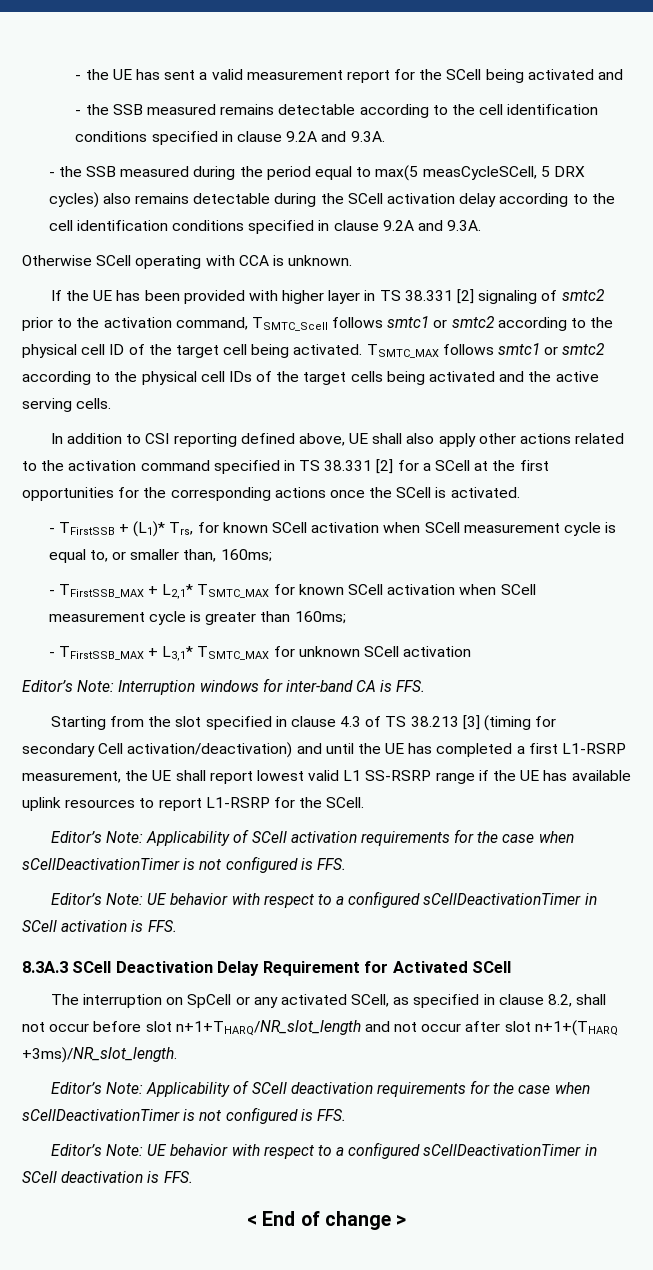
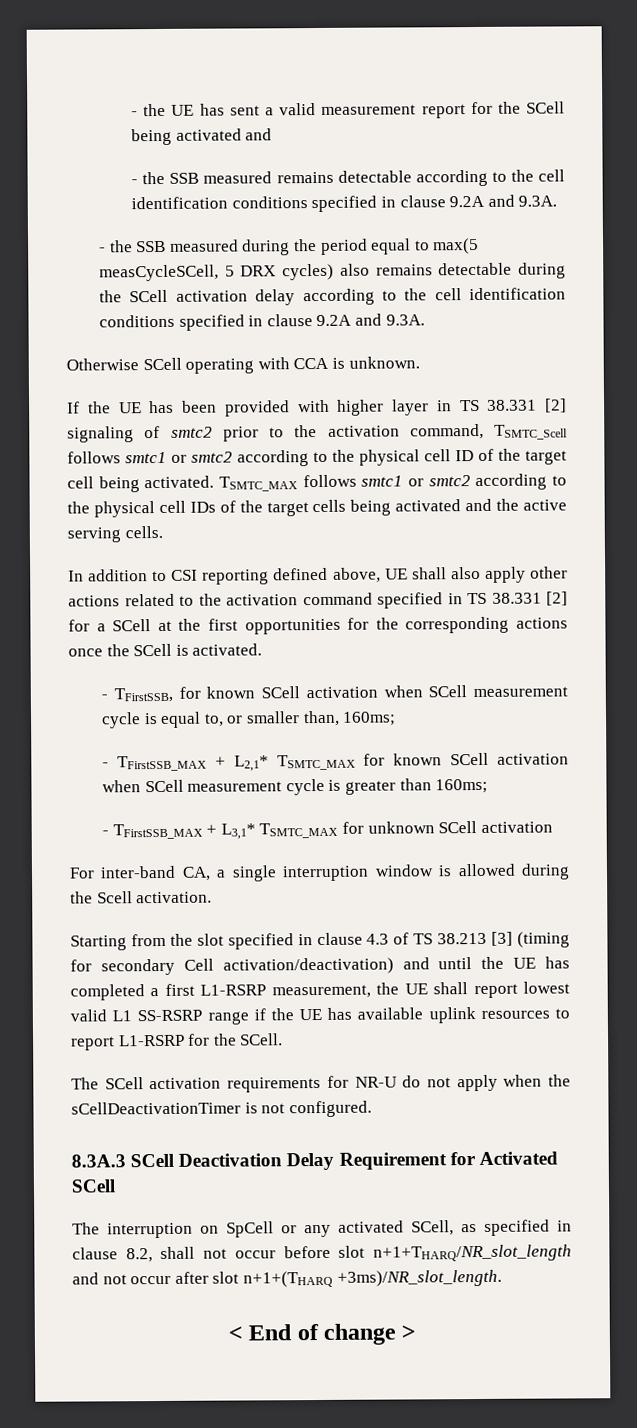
[58,521,194,537] TFirstSSB + (L1)* Trs, -> [113,687,173,703] TFirstSSB,
[22,678,426,695] Editor’s Note: Interruption windows for inter-band CA is FFS. -> [69,863,571,882] [70,891,213,904] For inter-band CA, a single interruption window is allowed during the Scell activation.
[50,829,574,846] [22,856,346,873] [50,891,597,908] [22,920,177,932] Editor’s Note: Applicability of SCell activation requirements for the case when sCellDeactivationTimer is not configured is FFS. // Editor’s Note: UE behavior with respect to a configured sCellDeactivationTimer in SCell activation is FFS. -> [71,1074,571,1093] [71,1100,372,1118] The SCell activation requirements for NR-U do not apply when the sCellDeactivationTimer is not configured.
[50,1080,590,1097] [22,1107,346,1124] [50,1142,597,1159] [22,1171,193,1183] // Editor’s Note: Applicability of SCell deactivation requirements for the case when sCellDeactivationTimer is not configured is FFS. // Editor’s Note: UE behavior with respect to a configured sCellDeactivationTimer in SCell deactivation is FFS. -> (502, 1278) none

